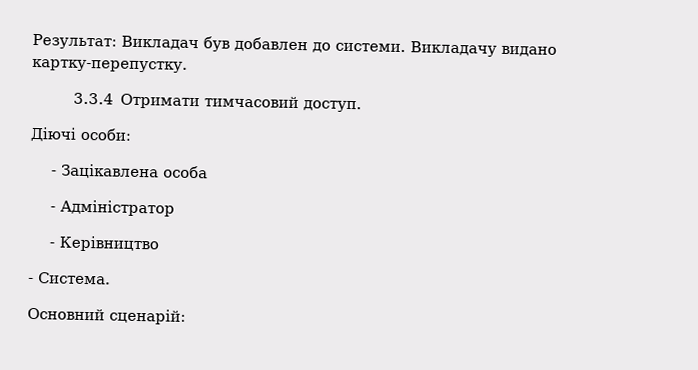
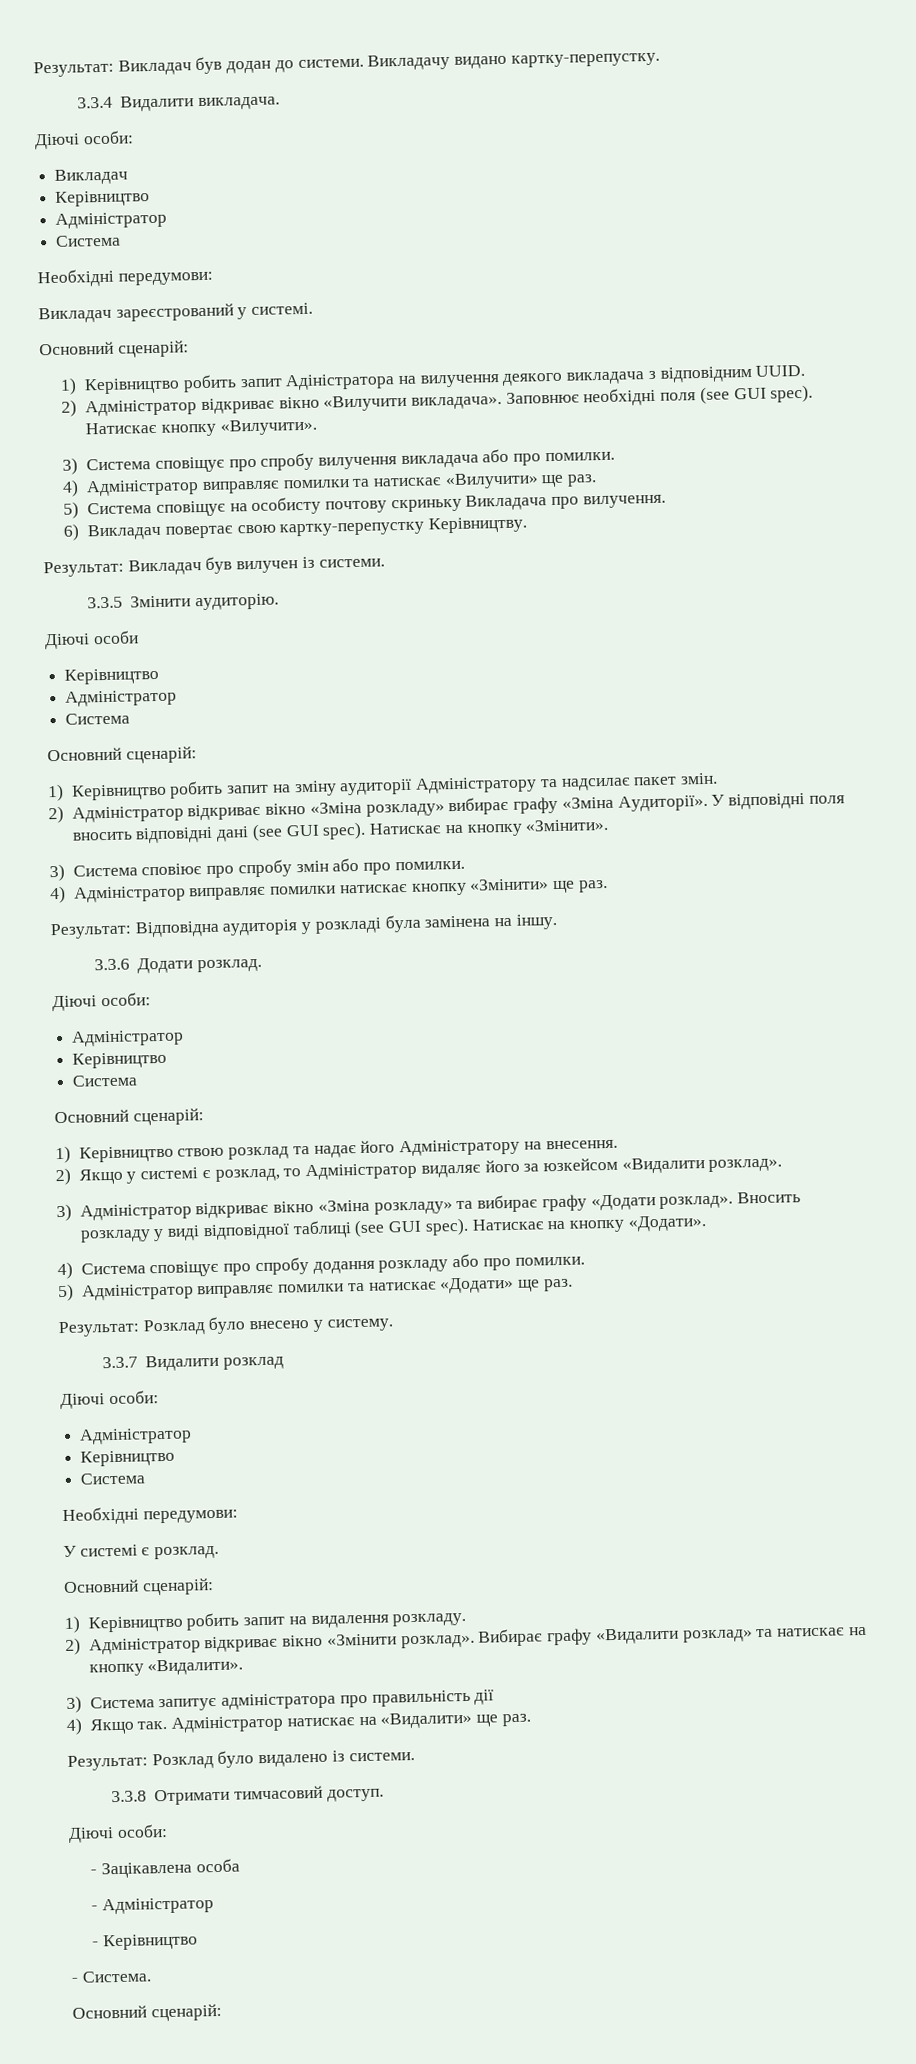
[32,33,308,53] Результат: Викладач був добавлен -> [33,56,272,78] Результат: Викладач був додан
(114, 98) none -> [120,95,281,112] [34,130,134,150] [54,168,129,185] [55,190,151,207] [55,211,168,229] [55,234,122,247] [37,268,213,288] [38,302,314,324] [39,340,189,358] [60,364,806,395] [61,384,814,417] [85,418,317,437] [62,448,615,475] [62,472,598,497] [63,494,666,519] [63,516,527,541] [43,556,385,578] [86,593,280,611] [44,630,139,650] [64,667,160,685] [65,689,178,707] [65,712,131,725] [47,746,197,764] [47,772,719,802] [48,792,845,824] [71,818,609,844] [49,857,465,882] [49,878,608,904] [50,913,557,940] [93,957,263,974] [52,992,151,1012] [71,1029,185,1047] [72,1051,168,1069] [72,1074,139,1087] [54,1108,204,1126] [55,1138,618,1164] [55,1157,783,1186] [56,1191,802,1222] [79,1215,707,1243] [57,1253,585,1280] [57,1276,573,1302] [58,1316,393,1338] [101,1354,285,1372] [60,1390,159,1410] [79,1427,193,1445] [80,1449,176,1467] [80,1472,146,1485] [62,1506,238,1526] [63,1544,220,1560] [63,1578,214,1596] [64,1612,467,1634] [65,1626,867,1656] [88,1658,244,1677] [66,1689,495,1713] [66,1711,531,1735] [67,1750,415,1771] [110,1790,147,1803] Видалити викладача. // Діючі особи: // Викладач // Керівництво // Адміністратор // Система // Необхідні передумови: // Викладач зареєстрований у системі. // Основний сценарій: // 1) Керівництво робить запит Адіністратора на вилучення деякого викладача з відповідним UUID. // 2) Адміністратор відкриває вікно «Вилучити викладача». Заповнює необхідні поля (see GUI spec). Натискає кнопку «Вилучити». // 3) Система сповіщує про спробу вилучення викладача або про помилки. // 4) Адміністратор виправляє помилки та натискає «Вилучити» ще раз. // 5) Система сповіщує на особисту почтову скриньку Викладача про вилучення. // 6) Викладач повертає свою картку-перепустку Керівництву. // Результат: Викладач був вилучен із системи. // 3.3.5 Змінити аудиторію. // Діючі особи // Керівництво // Адміністратор // Система // Основний сценарій: // 1) Керівництво робить запит на зміну аудиторії Адміністратору та надсилає пакет змін. // 2) Адміністратор відкриває вікно «Зміна розкладу» вибирає графу «Зміна Аудиторії». У відповідні поля вносить відповідні дані (see GUI spec). Натискає на кнопку «Змінити». // 3) Система сповіює про спробу змін або про помилки. // 4) Адміністратор виправляє помилки натискає кнопку «Змінити» ще раз. // Результат: Відповідна аудиторія у розкладі була замінена на іншу. // 3.3.6 Додати розклад. // Діючі особи: // Адміністратор // Керівництво // Система // Основний сценарій: // 1) Керівництво ствою розклад та надає його Адміністратору на внесення. // 2) Якщо у системі є розклад, то Адміністратор видаляє його за юзкейсом «Видалити розклад». // 3) Адміністратор відкриває вікно «Зміна розкладу» та вибирає графу «Додати розклад». Вносить розкладу у виді відповідної таблиці (see GUI spec). Натискає на кнопку «Додати». // 4) Система сповіщує про спробу додання розкладу або про помилки. // 5) Адміністратор виправляє помилки та натискає «Додати» ще раз. // Результат: Розклад було внесено у систему. // 3.3.7 Видалити розклад // Діючі особи: // Адміністратор // Керівництво // Система // Необхідні передумови: // У системі є розклад. // Основний сценарій: // 1) Керівництво робить запит на видалення розкладу. // 2) Адміністратор відкриває вікно «Змінити розклад». Вибирає графу «Видалити розклад» та натискає на кнопку «Видалити». // 3) Система запитує адміністратора про правильність дії // 4) Якщо так. Адміністратор натискає на «Видалити» ще раз. // Результат: Розклад було видалено із системи. // 3.3.8

